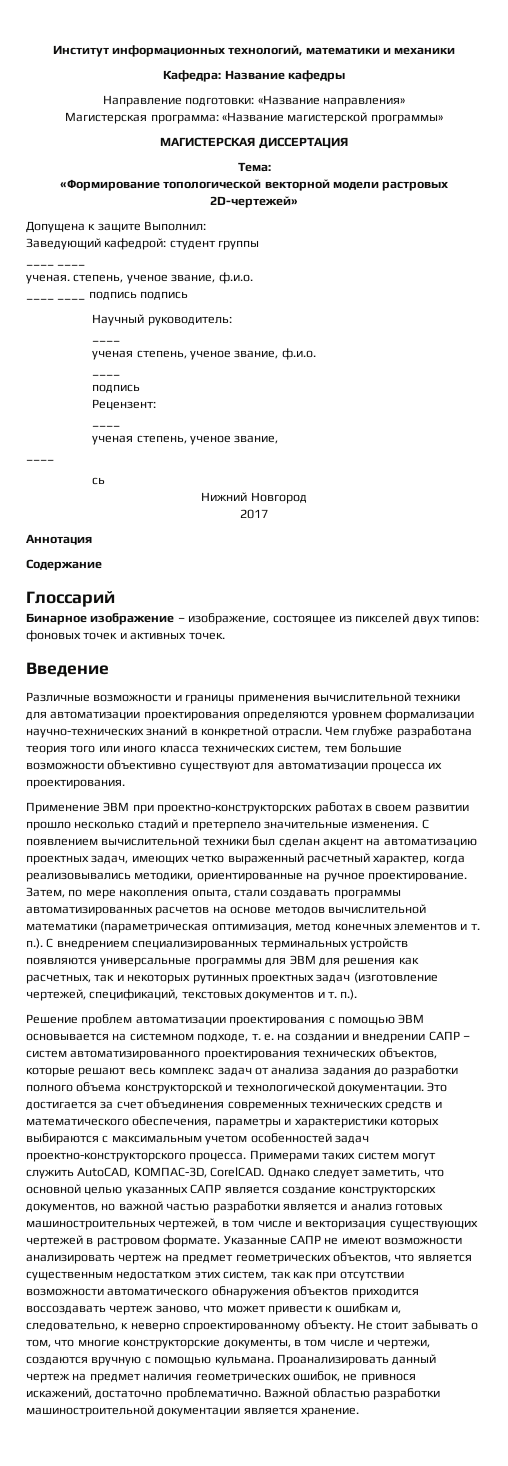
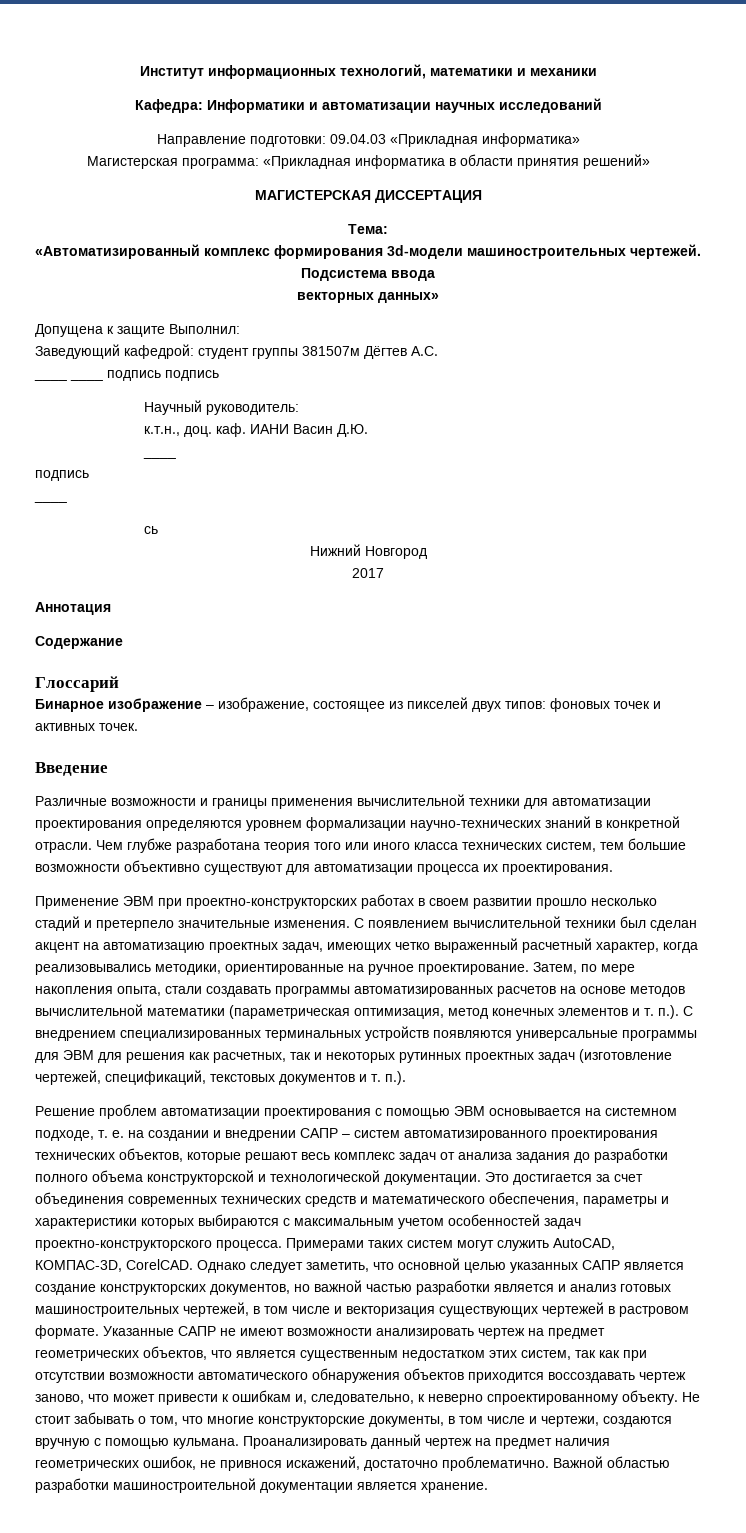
[224,70,345,82] Название кафедры -> [206,98,602,113] Информатики и автоматизации научных исследований
[257,95,406,107] «Название направления» -> [329,133,580,147] 09.04.03 «Прикладная информатика»
[222,112,443,124] [160,137,348,149] [237,162,271,172] [59,179,449,191] [210,196,298,208] «Название магистерской программы» // МАГИСТЕРСКАЯ ДИССЕРТАЦИЯ // Тема: // «Формирование топологической векторной модели растровых 2D-чертежей» -> [262,154,650,169] [254,190,482,203] [348,224,388,234] [35,244,701,259] [301,268,435,281] [297,292,439,303] «Прикладная информатика в области принятия решений» // МАГИСТЕРСКАЯ ДИССЕРТАЦИЯ // Тема: // «Автоматизированный комплекс формирования 3d-модели машиностроительных чертежей. Подсистема ввода // векторных данных»
[26,264,86,266] [26,272,253,284] // ____ ____ // ученая. степень, ученое звание, ф.и.о. -> [302,346,438,359] 381507м Дёгтев А.С.
[92,340,121,342] [92,348,316,360] [92,374,121,376] [92,384,141,393] [92,399,157,410] [92,425,121,427] [92,435,279,445] ____ // ученая степень, ученое звание, ф.и.о. // ____ // подпись // Рецензент: // ____ // ученая степень, ученое звание, -> [144,423,369,437] [143,456,177,459] [35,470,89,481] к.т.н., доц. каф. ИАНИ Васин Д.Ю. // ____ // подпись

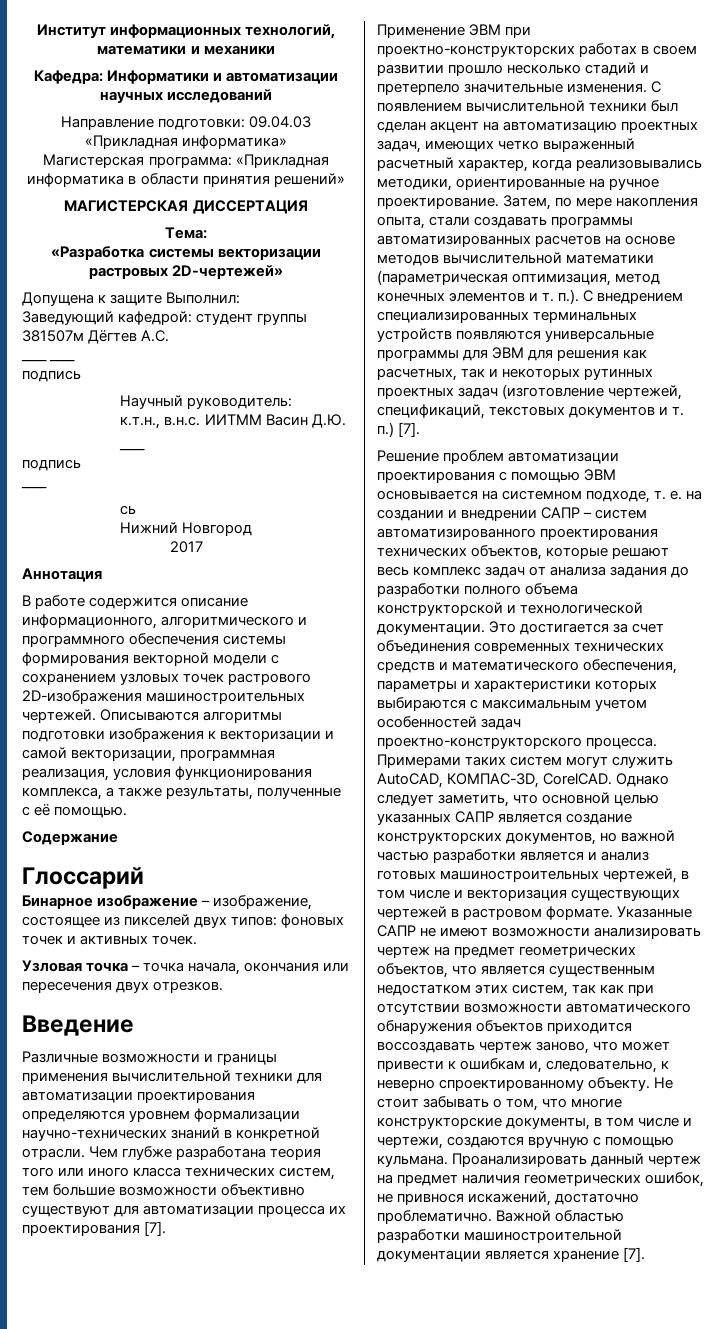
[35,244,701,259] [301,268,435,281] [297,292,439,303] «Автоматизированный комплекс формирования 3d-модели машиностроительных чертежей. Подсистема ввода // векторных данных» -> [51,246,321,260] [88,265,284,279] «Разработка системы векторизации растровых 2D-чертежей»
[107,370,161,381] подпись -> (76, 361) //
[184,423,290,437] доц. каф. ИАНИ -> [164,414,262,426] в.н.с. ИИТММ
(111, 608) none -> [22,595,249,609] [22,614,308,629] [22,633,287,647] [22,652,280,666] [22,673,312,685] [22,690,306,704] [22,709,283,723] [22,728,335,742] [22,747,276,762] [22,766,313,781] [22,787,342,800] [22,804,128,818] // В работе содержится описание информационного, алгоритмического и программного обеспечения системы формирования векторной модели с сохранением узловых точек растрового 2D-изображения машиностроительных чертежей. Описываются алгоритмы подготовки изображения к векторизации и самой векторизации, программная реализация, условия функционирования комплекса, а также результаты, полученные с её помощью.
(138, 727) none -> [22,960,350,975] [22,981,224,993] // Узловая точка – точка начала, окончания или пересечения двух отрезков.
[502,864,613,875] проектирования. -> [22,1221,167,1236] проектирования [7].
[385,1071,406,1085] п.). -> [377,422,421,437] п.) [7].
[421,1482,488,1493] хранение. -> [553,1247,646,1262] хранение [7].

